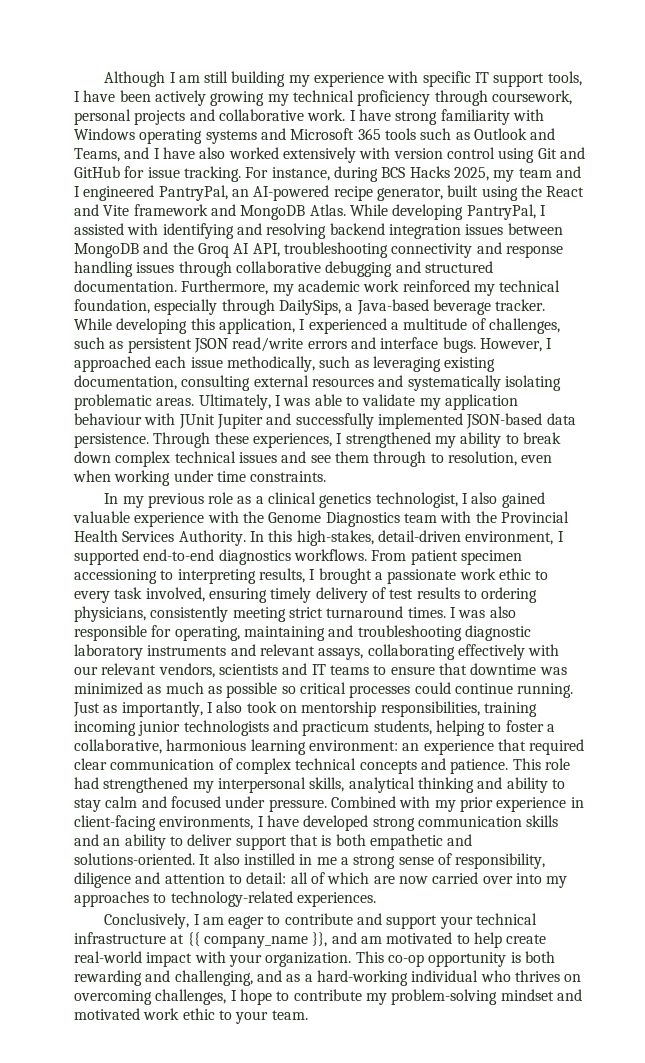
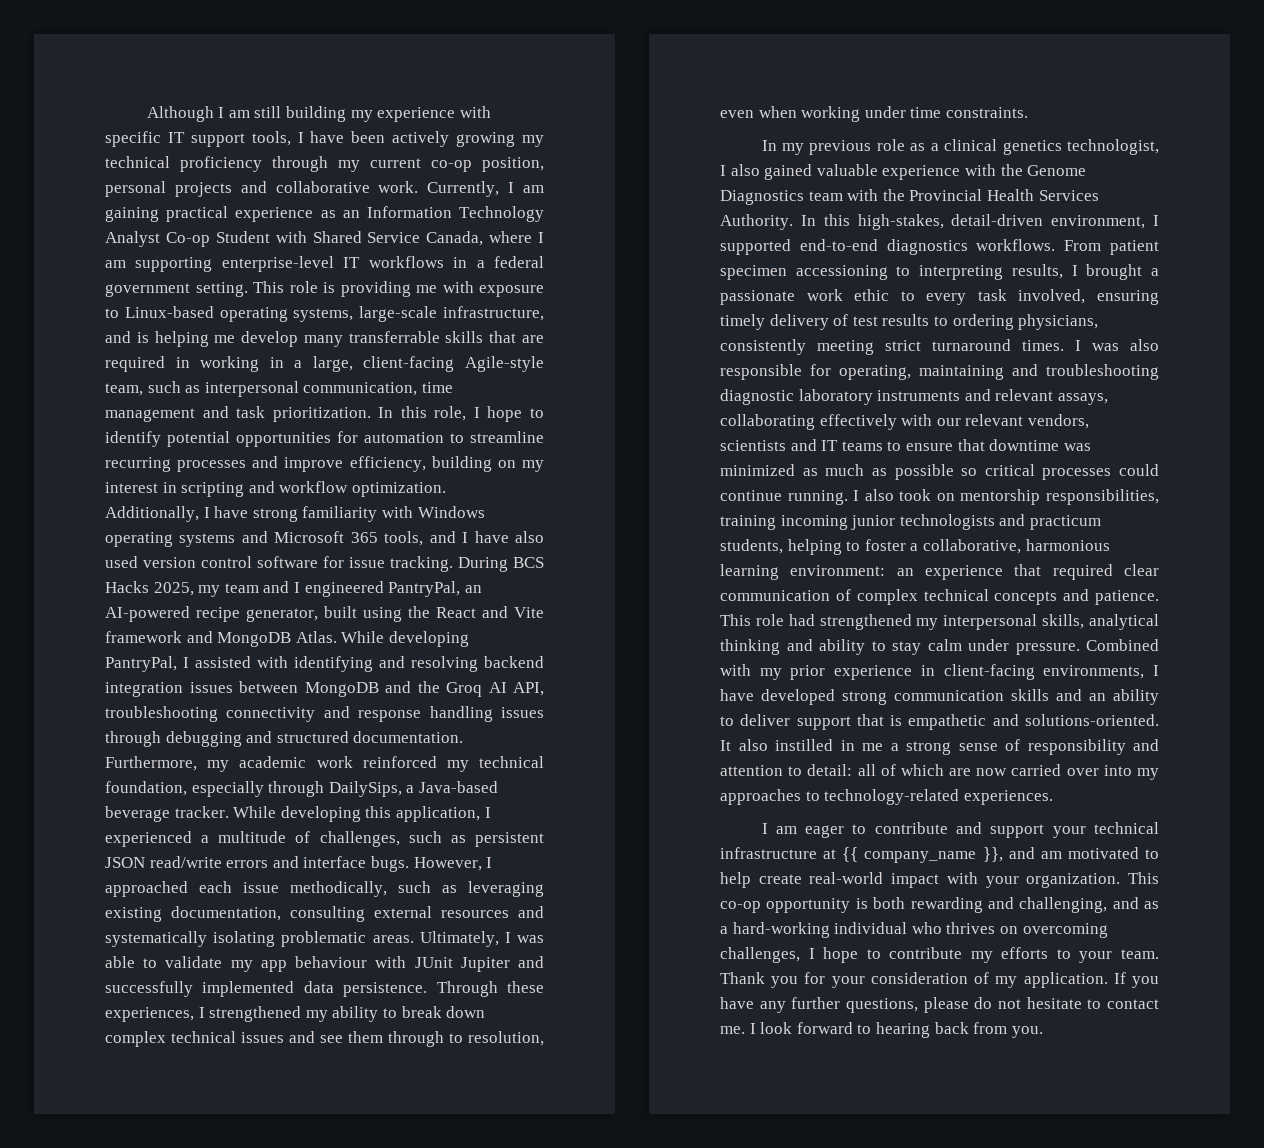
[491,90,572,105] coursework, -> [338,157,544,172] my current co-op position,
(346, 115) none -> [427,181,544,197] [105,206,544,222] [105,231,544,247] [105,256,544,272] [105,281,544,297] [105,306,544,322] [105,331,544,347] [105,356,544,372] [105,381,453,397] [105,406,544,422] [105,431,544,447] [105,456,544,472] [105,481,446,497] [105,506,199,522] Currently, I am gaining practical experience as an Information Technology Analyst Co-op Student with Shared Service Canada, where I am supporting enterprise-level IT workflows in a federal government setting. This role is providing me with exposure to Linux-based operating systems, large-scale infrastructure, and is helping me develop many transferrable skills that are required in working in a large, client-facing Agile-style team, such as interpersonal communication, time management and task prioritization. In this role, I hope to identify potential opportunities for automation to streamline recurring processes and improve efficiency, building on my interest in scripting and workflow optimization. Additionally,
[384,128,556,140] [74,147,585,163] [74,166,378,182] tools such as Outlook and Teams, and I have also worked extensively with version control using Git and GitHub for issue tracking. For instance, during -> [384,531,545,546] [105,556,508,572] tools, and I have also used version control software for issue tracking. During
[235,261,321,273] collaborative -> (161, 739) none
[444,394,518,410] application -> [260,960,287,972] app
[466,413,543,429] JSON-based -> (295, 989) none
[73,701,203,717] Just as importantly, -> (848, 497) none
[141,796,221,808] and focused -> (962, 645) none
[335,834,366,846] both -> (903, 720) none
[455,853,546,869] [74,872,131,888] responsibility, diligence -> [1027,739,1126,755] responsibility
[104,913,190,929] Conclusively, -> (1053, 797) none
[391,989,582,1005] [74,1008,308,1024] problem-solving mindset and motivated work ethic to your team. -> [1001,947,1159,963] [720,972,1159,988] [720,997,1159,1013] [720,1022,1043,1038] efforts to your team. Thank you for your consideration of my application. If you have any further questions, please do not hesitate to contact me. I look forward to hearing back from you.

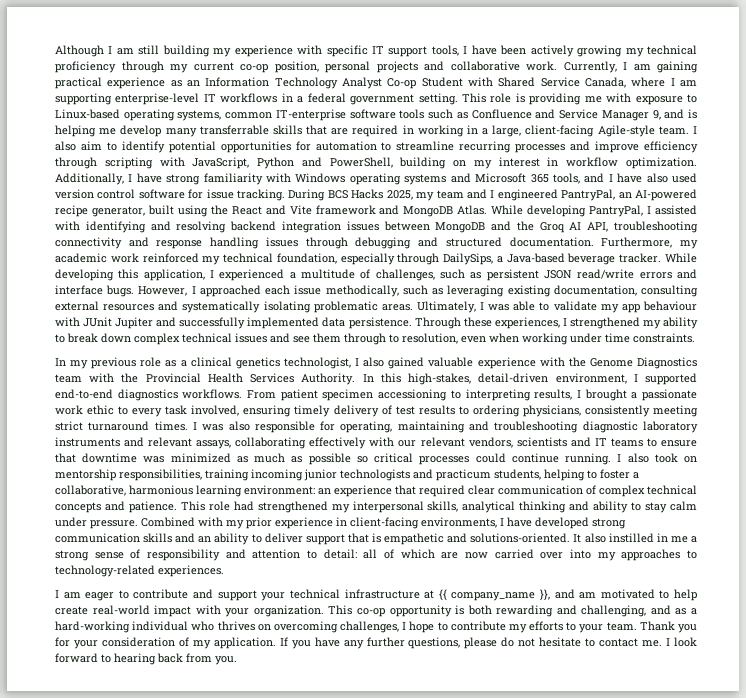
[359,306,544,322] large-scale infrastructure, -> [225,109,661,121] common IT-enterprise software tools such as Confluence and Service Manager 9,
[105,381,453,397] [105,406,523,422] team, such as interpersonal communication, time management and task prioritization. In this role, I hope -> [658,126,697,135] [55,141,102,151] team. I also aim
[349,456,426,472] efficiency, -> [644,141,699,153] [55,157,393,169] efficiency through scripting with JavaScript, Python and PowerShell,
[181,481,275,497] scripting and -> (559, 161) none

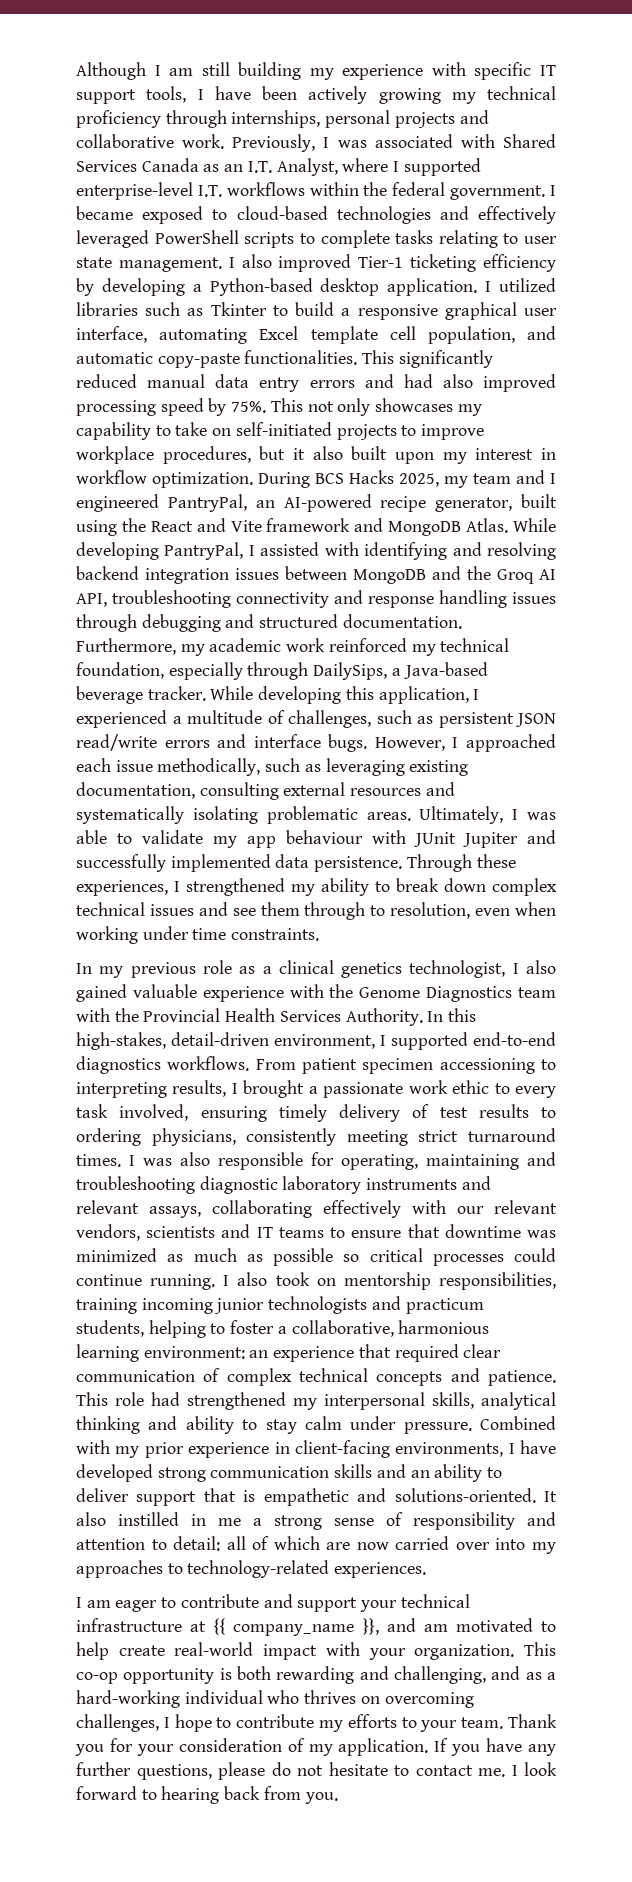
[170,61,319,73] my current co-op position, -> [231,110,321,128] internships,
[563,61,698,73] [55,77,697,89] [55,93,697,105] [55,109,698,121] [55,125,697,137] [55,141,699,153] [55,157,467,169] Currently, I am gaining practical experience as an Information Technology Analyst Co-op Student with Shared Service Canada, where I am supporting enterprise-level IT workflows in a federal government setting. This role is providing me with exposure to Linux-based operating systems, common IT-enterprise software tools such as Confluence and Service Manager 9, and is helping me develop many transferrable skills that are required in working in a large, client-facing Agile-style team. I also aim to identify potential opportunities for automation to streamline recurring processes and improve efficiency through scripting with JavaScript, Python and PowerShell, building on -> [232,134,556,152] [76,158,481,176] [76,182,556,200] [76,206,556,224] [76,230,557,248] [76,254,556,272] [76,278,556,296] [76,302,557,320] [76,326,557,344] [76,350,493,368] [76,374,556,392] [76,398,482,416] [76,422,485,440] [76,446,434,464] Previously, I was associated with Shared Services Canada as an I.T. Analyst, where I supported enterprise-level I.T. workflows within the federal government. I became exposed to cloud-based technologies and effectively leveraged PowerShell scripts to complete tasks relating to user state management. I also improved Tier-1 ticketing efficiency by developing a Python-based desktop application. I utilized libraries such as Tkinter to build a responsive graphical user interface, automating Excel template cell population, and automatic copy-paste functionalities. This significantly reduced manual data entry errors and had also improved processing speed by 75%. This not only showcases my capability to take on self-initiated projects to improve workplace procedures, but it also built upon
[55,173,697,185] [55,189,286,201] Additionally, I have strong familiarity with Windows operating systems and Microsoft 365 tools, and I have also used version control software for issue tracking. -> (253, 480) none

